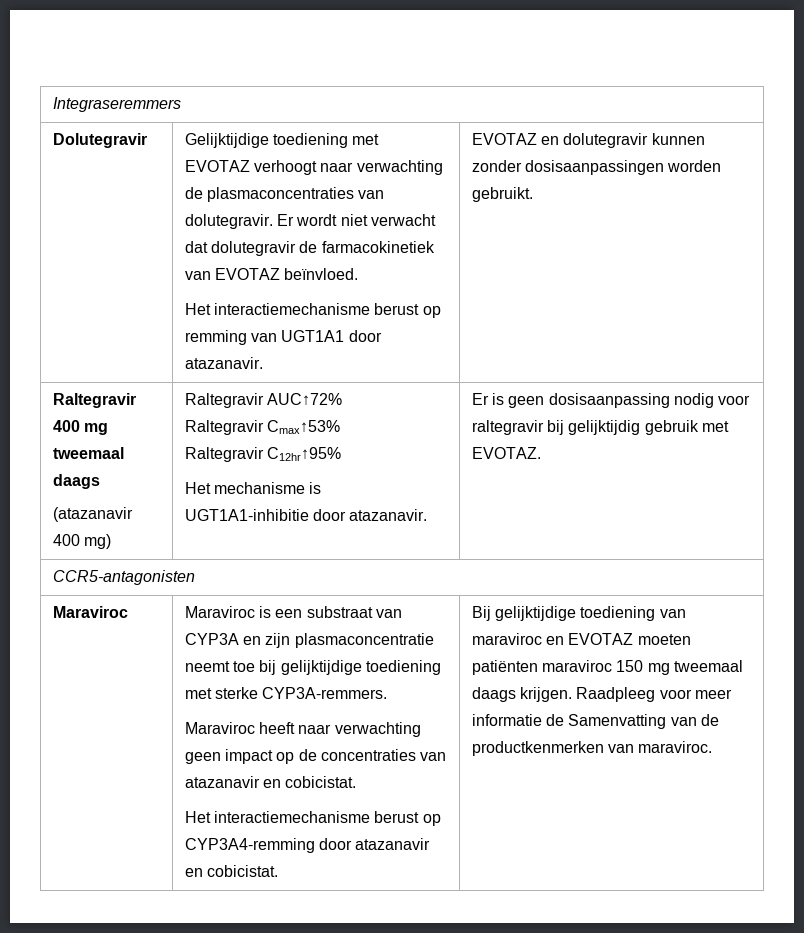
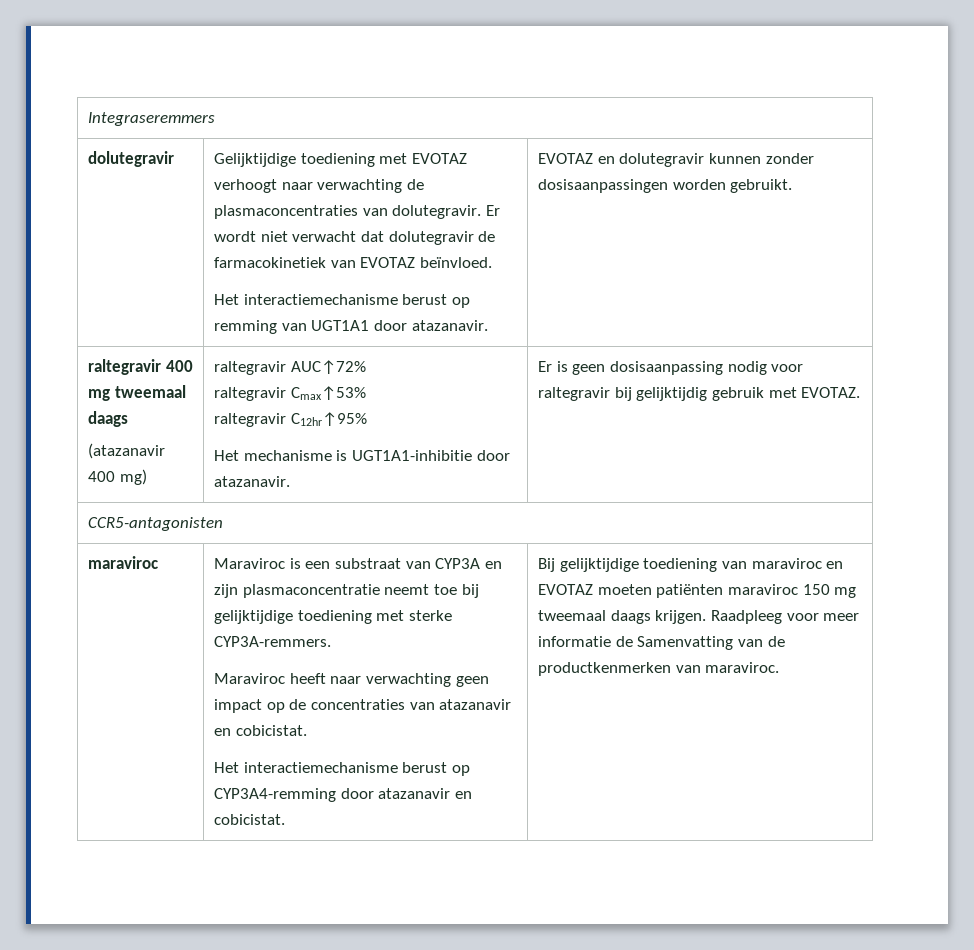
[52,133,147,148] Dolutegravir -> [88,151,175,167] dolutegravir
[52,393,136,408] Raltegravir -> [88,359,162,375] raltegravir
[184,393,264,408] Raltegravir -> [214,361,287,375] raltegravir
[184,420,264,435] Raltegravir -> [214,387,287,401] raltegravir
[184,447,264,462] Raltegravir -> [214,413,287,427] raltegravir
[52,606,128,618] Maraviroc -> [88,556,159,569] maraviroc

